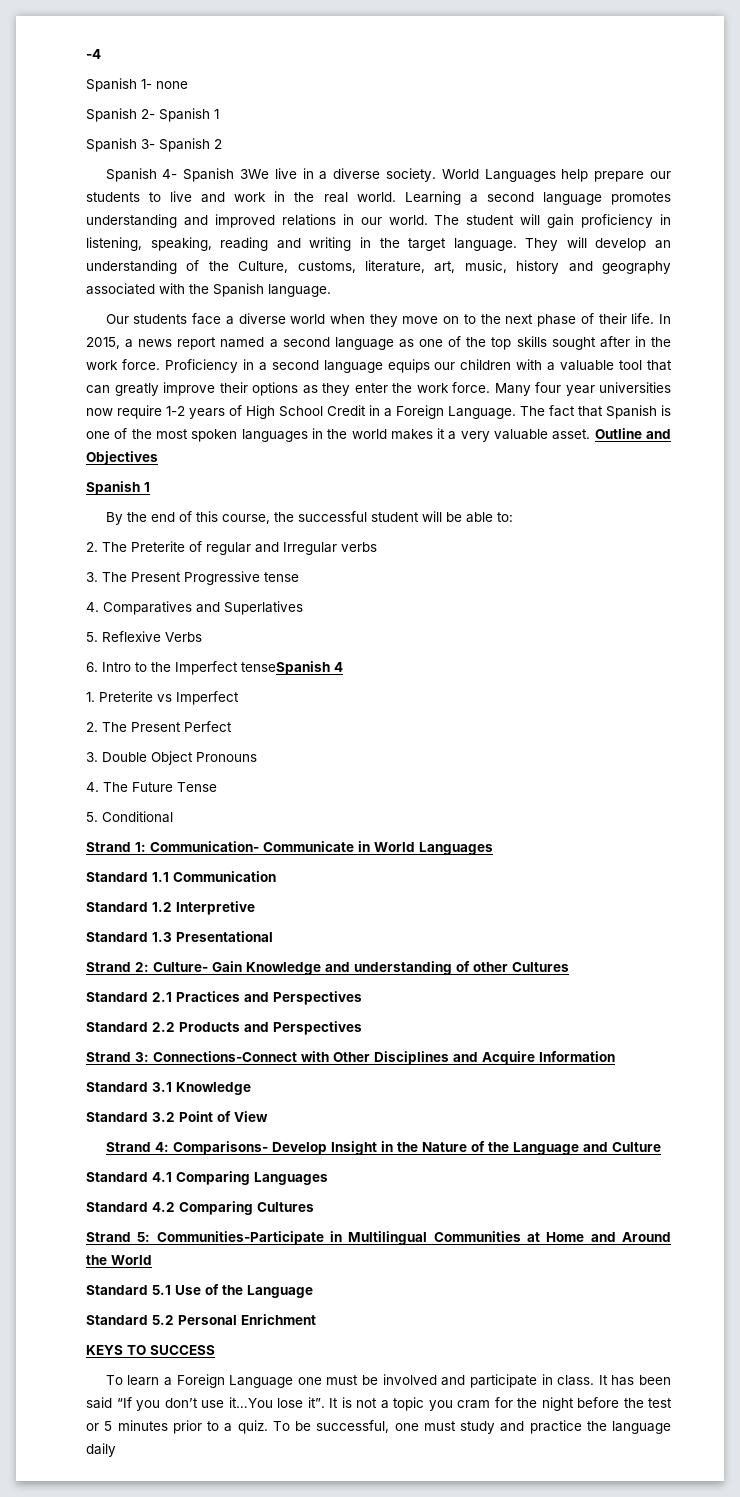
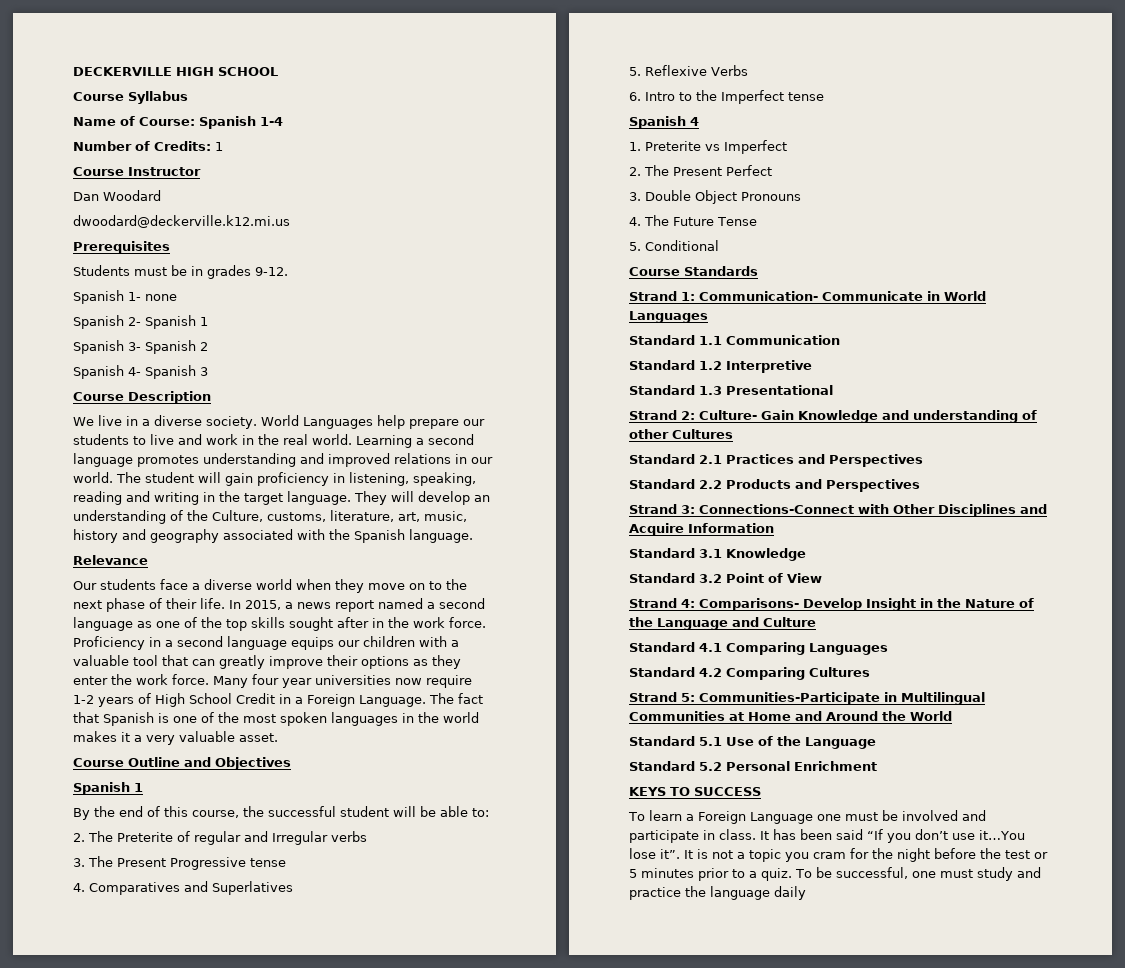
[86,49,101,59] -4 -> [73,67,278,76] [73,91,188,104] [73,116,283,129] [73,141,223,151] [73,167,201,176] [73,190,161,201] [73,215,290,228] [73,241,170,254] [73,265,288,279] DECKERVILLE HIGH SCHOOL // Course Syllabus // Name of Course: Spanish 1-4 // Number of Credits: 1 // Course Instructor // Dan Woodard // dwoodard@deckerville.k12.mi.us // Prerequisites // Students must be in grades 9-12.
[240,169,270,179] 3We -> [200,367,208,376] [73,391,211,404] [73,417,94,426] 3 // Course Description // We
(331, 290) none -> [73,555,148,565] // Relevance
(591, 434) none -> [73,758,124,767] // Course
[241,661,330,675] tenseSpanish -> [788,92,824,101] [629,116,686,129] tense // Spanish
(173, 817) none -> [629,266,758,276] // Course Standards

